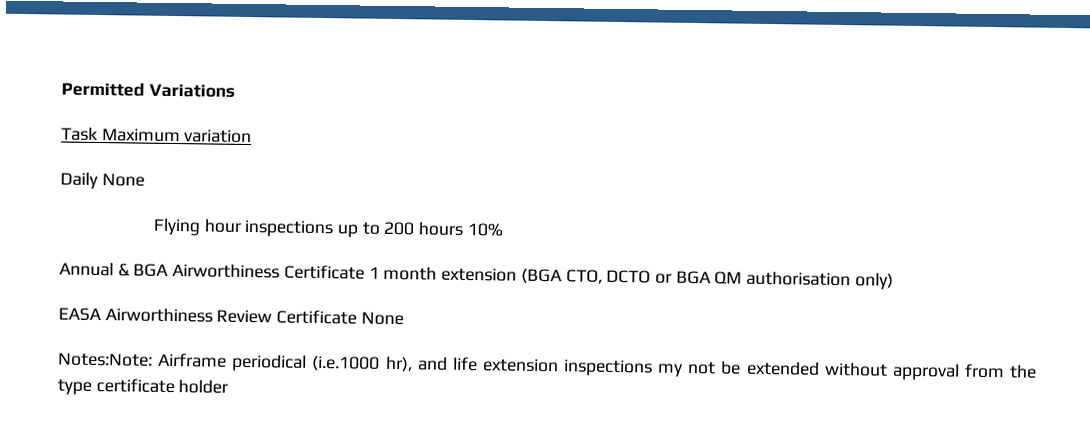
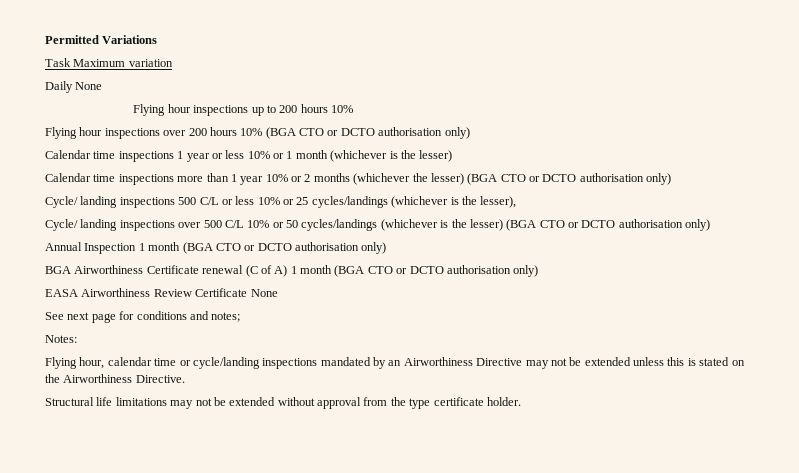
[59,261,743,285] Annual & BGA Airworthiness Certificate 1 month extension (BGA CTO, DCTO or BGA QM -> [45,127,470,139] [45,150,453,162] [45,173,672,185] [45,196,517,208] [45,219,711,231] [45,242,387,254] [45,265,444,277] Flying hour inspections over 200 hours 10% (BGA CTO or DCTO authorisation only) // Calendar time inspections 1 year or less 10% or 1 month (whichever is the lesser) // Calendar time inspections more than 1 year 10% or 2 months (whichever the lesser) (BGA CTO or DCTO authorisation only) // Cycle/ landing inspections 500 C/L or less 10% or 25 cycles/landings (whichever is the lesser), // Cycle/ landing inspections over 500 C/L 10% or 50 cycles/landings (whichever is the lesser) (BGA CTO or DCTO authorisation only) // Annual Inspection 1 month (BGA CTO or DCTO authorisation only) // BGA Airworthiness Certificate renewal (C of A) 1 month (BGA CTO or DCTO
[58,352,684,377] Notes:Note: Airframe periodical (i.e.1000 hr), and life extension inspections my -> [45,311,241,323] [45,335,77,343] [45,357,745,369] [45,374,185,383] [45,397,194,409] See next page for conditions and notes; // Notes: // Flying hour, calendar time or cycle/landing inspections mandated by an Airworthiness Directive may not be extended unless this is stated on the Airworthiness Directive. // Structural life limitations may
[178,379,229,394] holder -> [486,397,521,406] holder.

